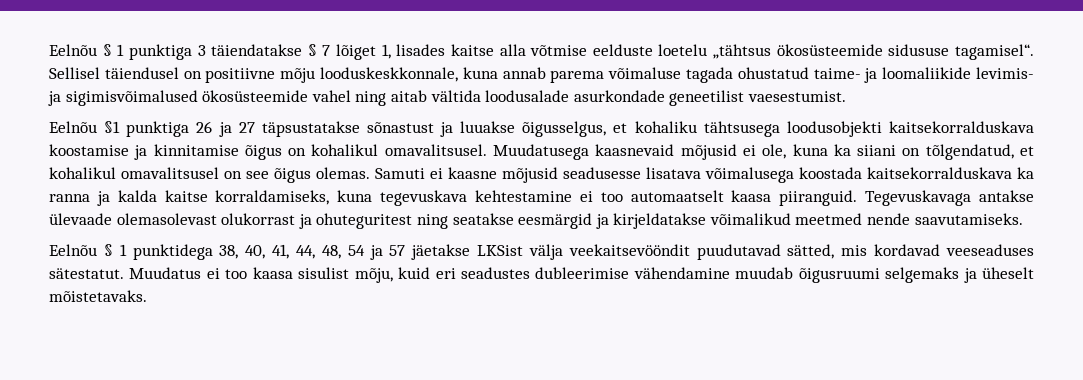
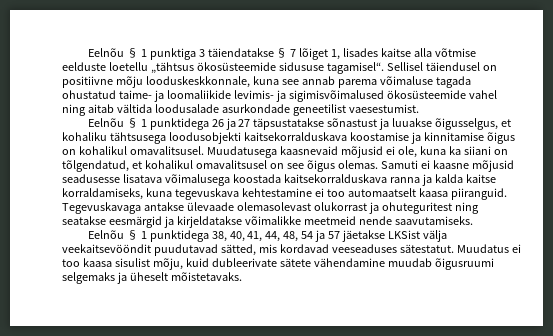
[658,44,708,56] loetelu -> [108,62,148,71] loetellu
(498, 73) none -> [281,79,299,85] see
[104,121,190,137] §1 punktiga -> [126,118,209,130] § 1 punktidega
[1017,167,1034,179] ka -> (387, 178) none
[709,213,863,225] võimalikud meetmed -> [244,216,356,225] võimalikke meetmeid
[435,267,630,279] eri seadustes dubleerimise -> [211,258,311,267] dubleerivate sätete

